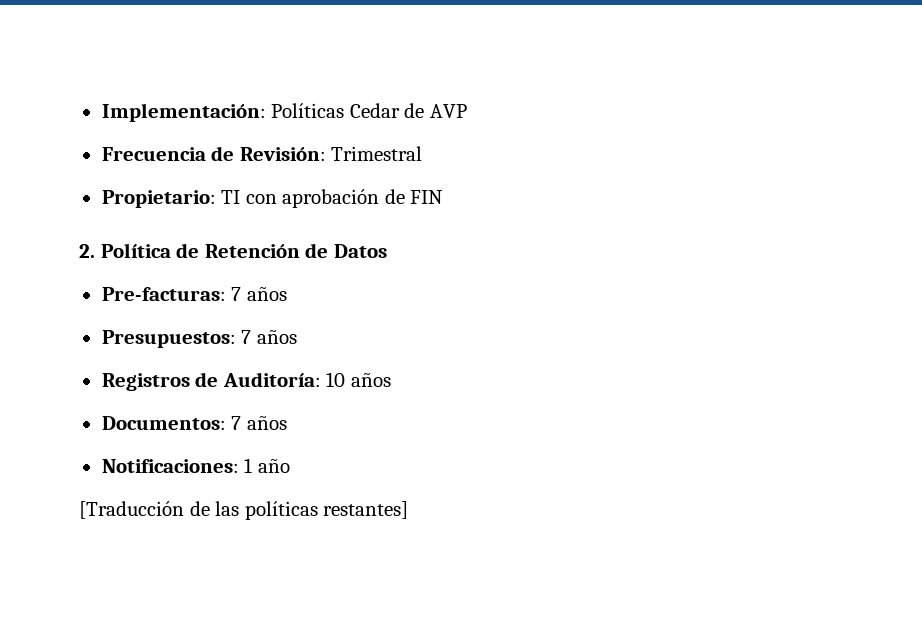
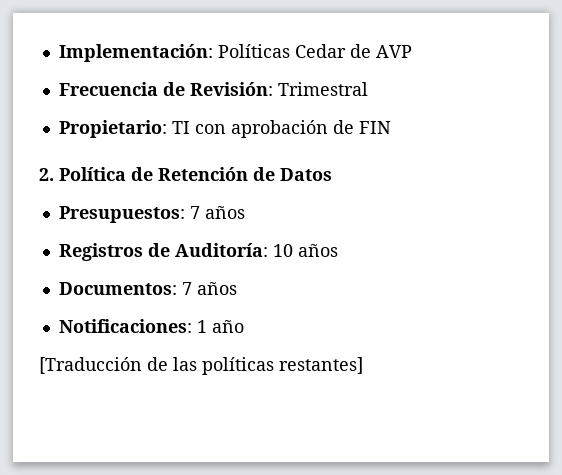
[101,286,287,301] // Pre-facturas: 7 años -> (332, 174) none

